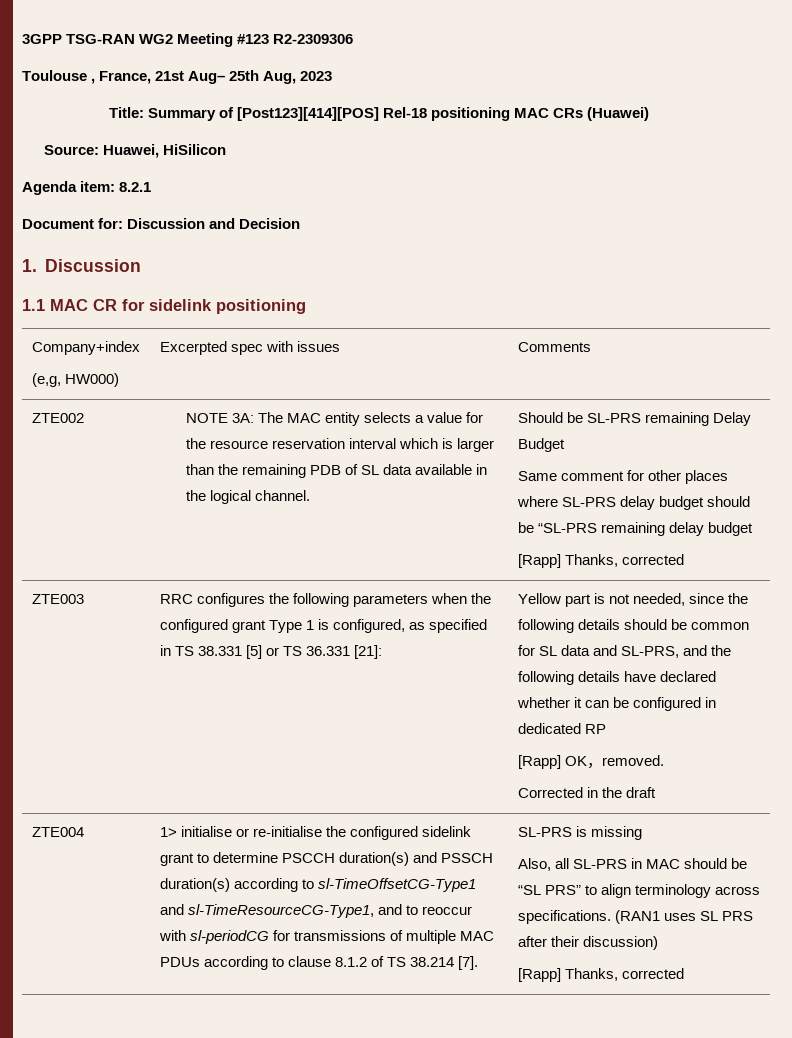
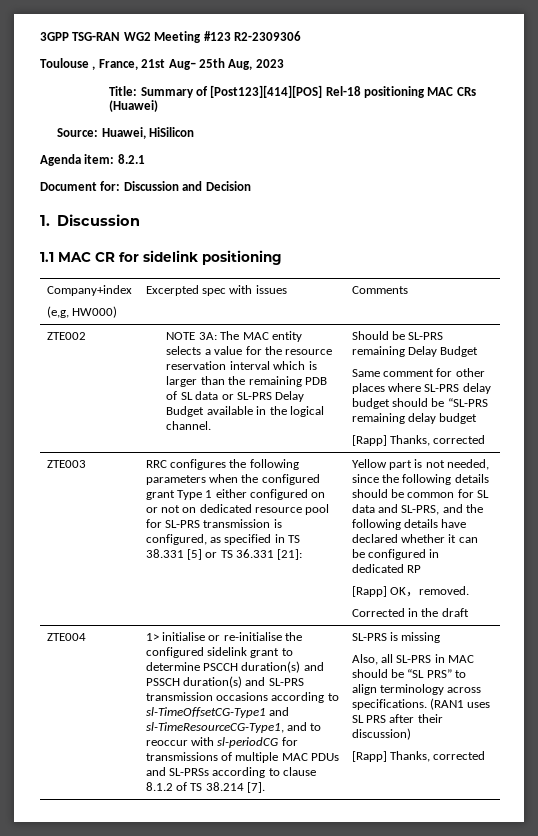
(413, 469) none -> [221,391,305,402] [166,406,205,417] or SL-PRS Delay Budget
(314, 625) none -> [215,489,326,500] [145,504,330,515] [145,519,271,528] either configured on or not on dedicated resource pool for SL-PRS transmission
(230, 885) none -> [245,677,304,686] [145,692,268,701] and SL-PRS transmission occasions
(200, 962) none -> [145,767,209,776] and SL-PRSs

